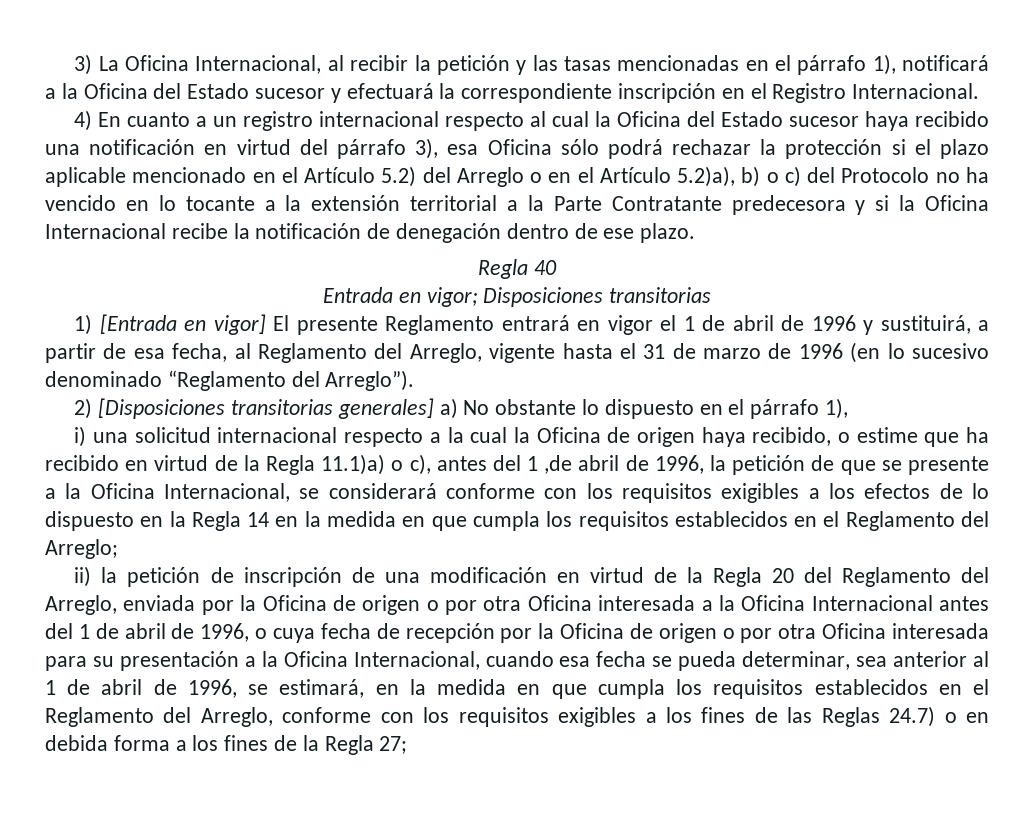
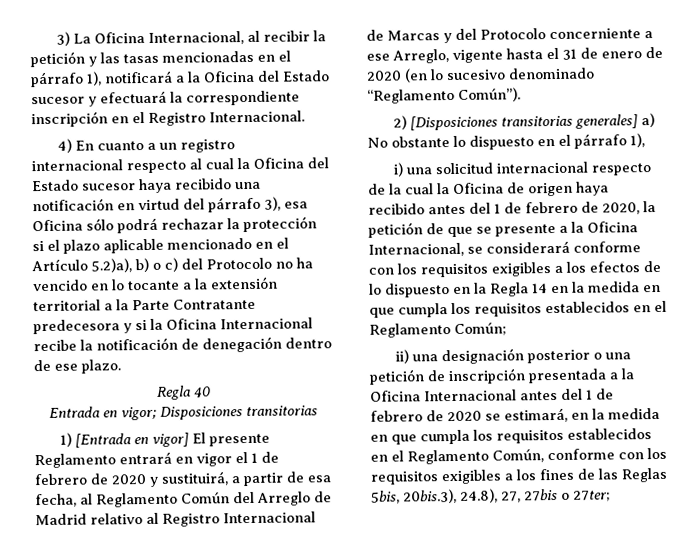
[381,166,671,187] 5.2) del Arreglo o en el Artículo -> (88, 265) none
[732,315,856,331] abril de 1996 -> [34,473,146,486] febrero de 2020
[374,343,403,359] del -> [181,491,332,506] [35,511,316,527] [366,28,653,44] [366,53,390,61] Común del Arreglo de Madrid relativo al Registro Internacional de Marcas y del Protocolo concerniente a ese
[703,343,843,359] marzo de 1996 -> [601,46,663,59] [366,70,402,81] enero de 2020
[291,370,415,391] del Arreglo”). -> [458,87,521,102] Común”).
[429,432,441,443] a -> [368,183,386,195] de
[752,427,990,447] [45,454,704,475] recibido, o estime que ha recibido en virtud de la Regla 11.1)a) o c), antes del 1 ,de abril de 1996, -> [368,201,640,215] recibido antes del 1 de febrero de 2020,
[960,511,989,527] [45,539,118,559] del Arreglo; -> [454,322,507,336] Común;
[101,567,989,587] [45,595,696,615] la petición de inscripción de una modificación en virtud de la Regla 20 del Reglamento del Arreglo, enviada por la Oficina de origen o por otra Oficina interesada -> [412,348,632,365] [369,368,607,385] una designación posterior o una petición de inscripción presentada
[124,623,990,643] [45,651,989,671] [45,679,237,698] abril de 1996, o cuya fecha de recepción por la Oficina de origen o por otra Oficina interesada para su presentación a la Oficina Internacional, cuando esa fecha se pueda determinar, sea anterior al 1 de abril de 1996, -> [370,410,482,422] febrero de 2020
[163,707,273,727] del Arreglo, -> [492,449,544,463] Común,
[889,706,989,727] [45,735,408,755] 24.7) o en debida forma a los fines de la Regla 27; -> [371,488,611,504] 5bis, 20bis.3), 24.8), 27, 27bis o 27ter;

